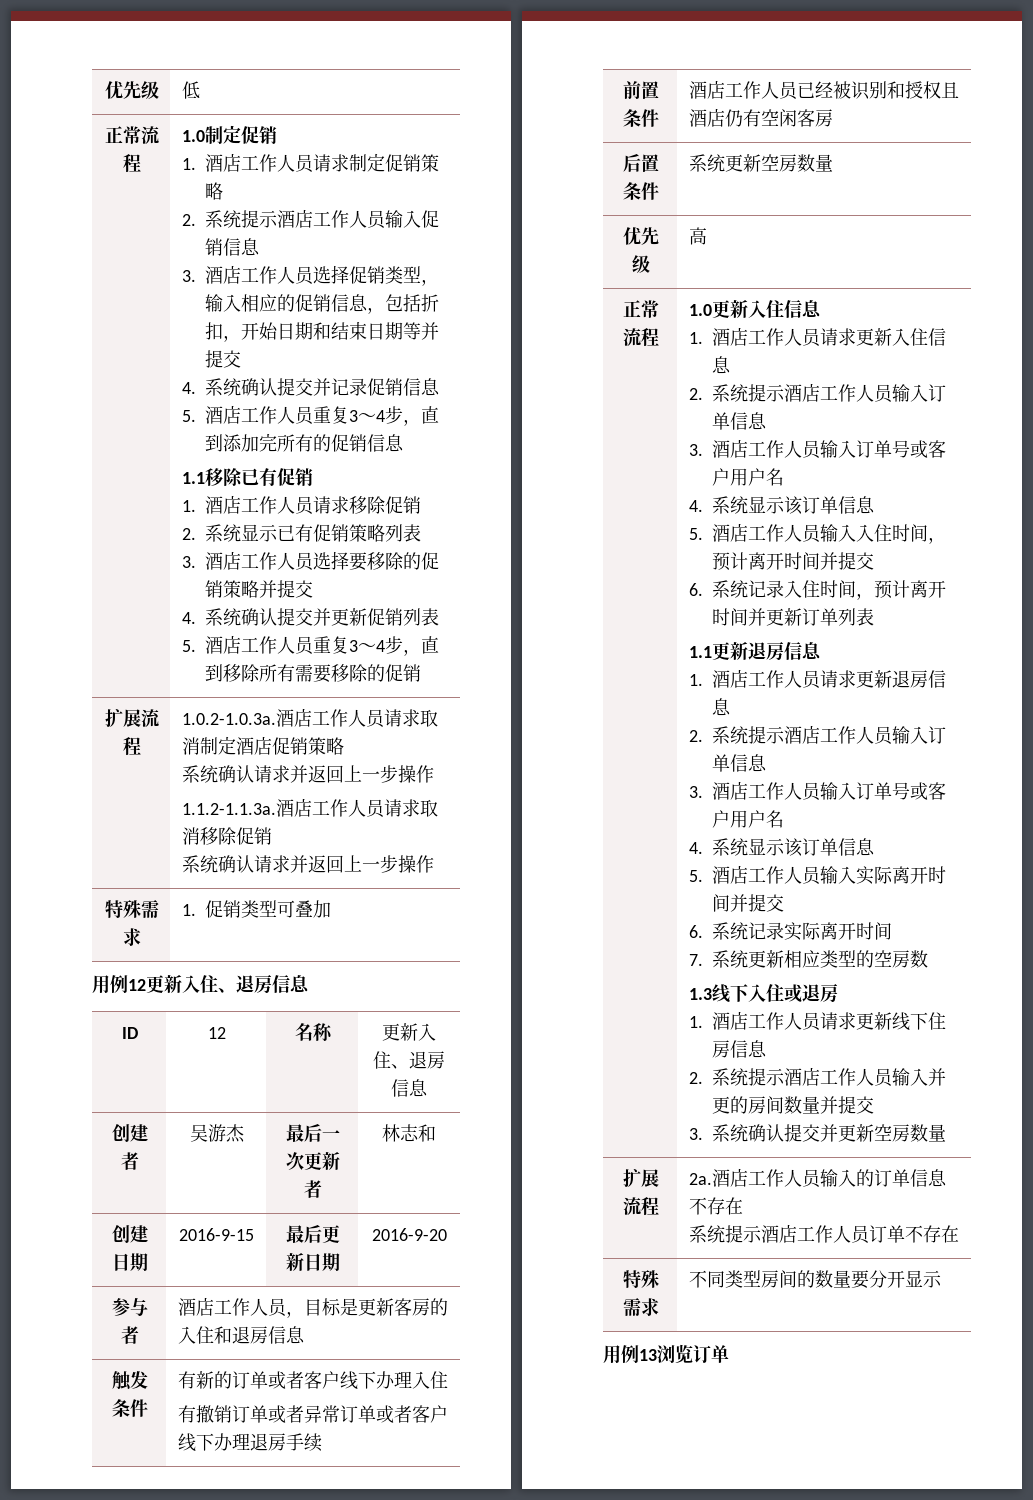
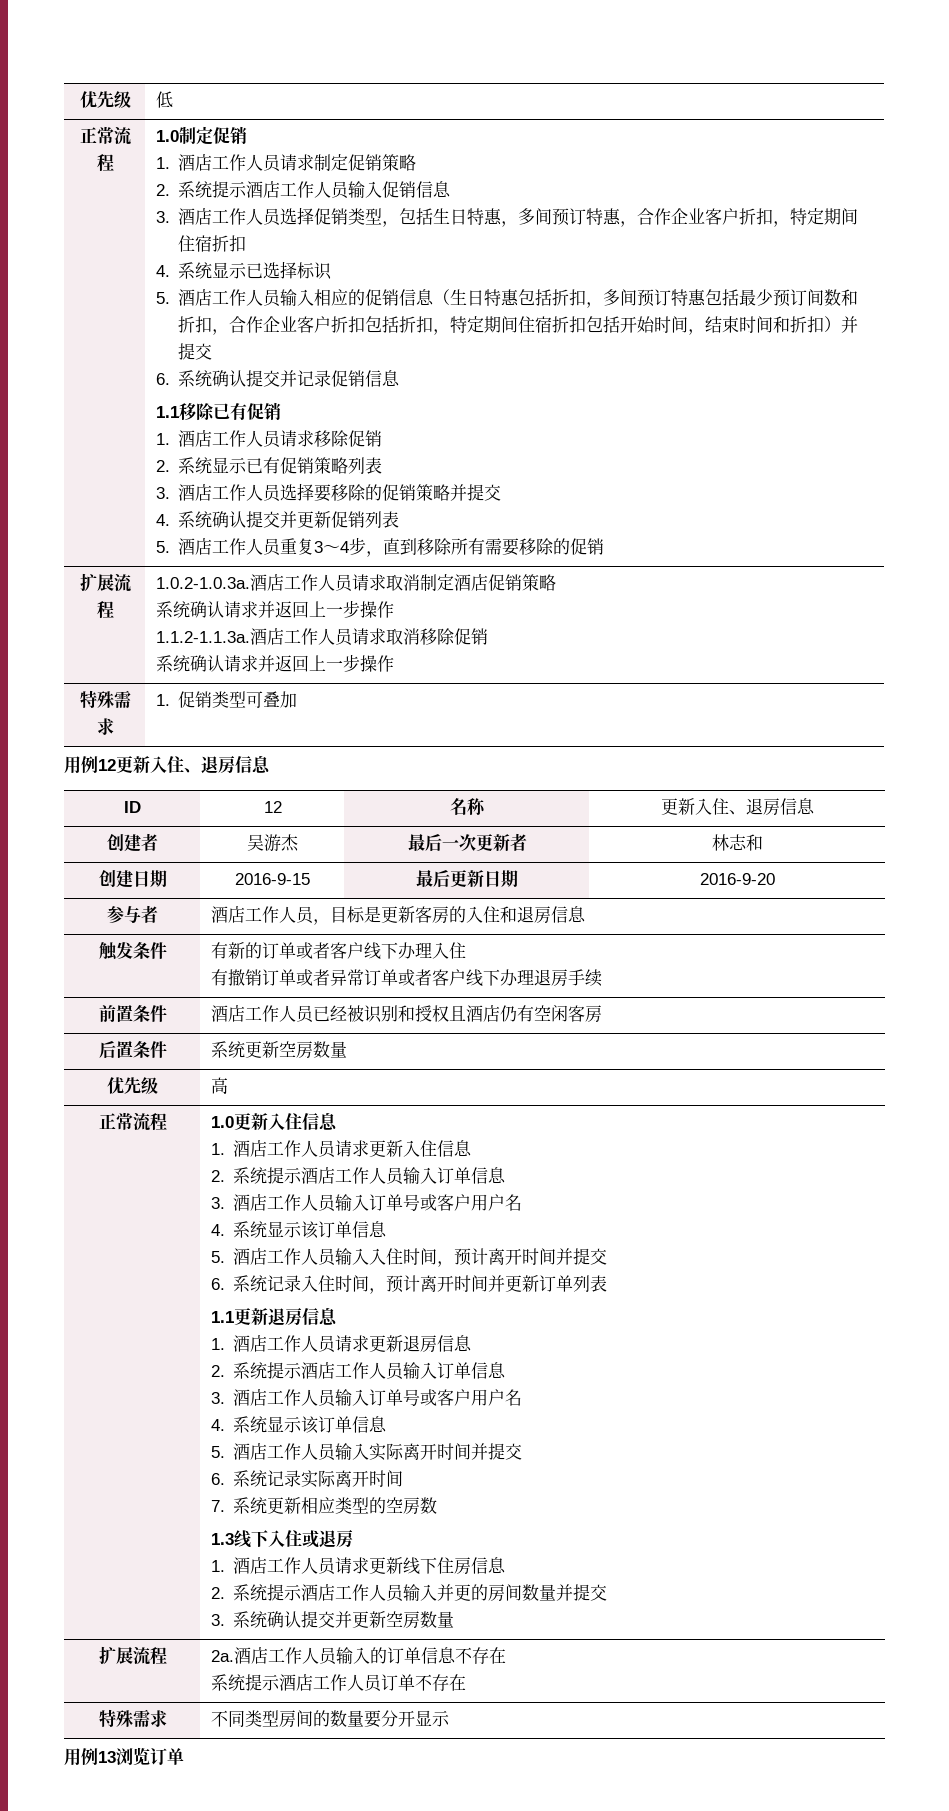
(439, 282) none -> [399,208,859,227] [178,235,247,252] [155,261,333,280] [155,289,283,307] 包括生日特惠，多间预订特惠，合作企业客户折扣，特定期间住宿折扣 // 4.系统显示已选择标识 // 5.酒店工作人员
[366,294,439,314] [204,322,439,342] [204,350,241,368] [181,382,196,394] ，包括折扣，开始日期和结束日期等并提交 // 4. -> [433,289,859,308] [178,316,859,335] [178,343,213,360] [155,373,170,385] （生日特惠包括折扣，多间预订特惠包括最少预订间数和折扣，合作企业客户折扣包括折扣，特定期间住宿折扣包括开始时间，结束时间和折扣）并提交 // 6.
[181,405,439,426] [204,433,404,452] // 5.酒店工作人员重复3～4步，直到添加完所有的促销信息 -> (401, 378) none

